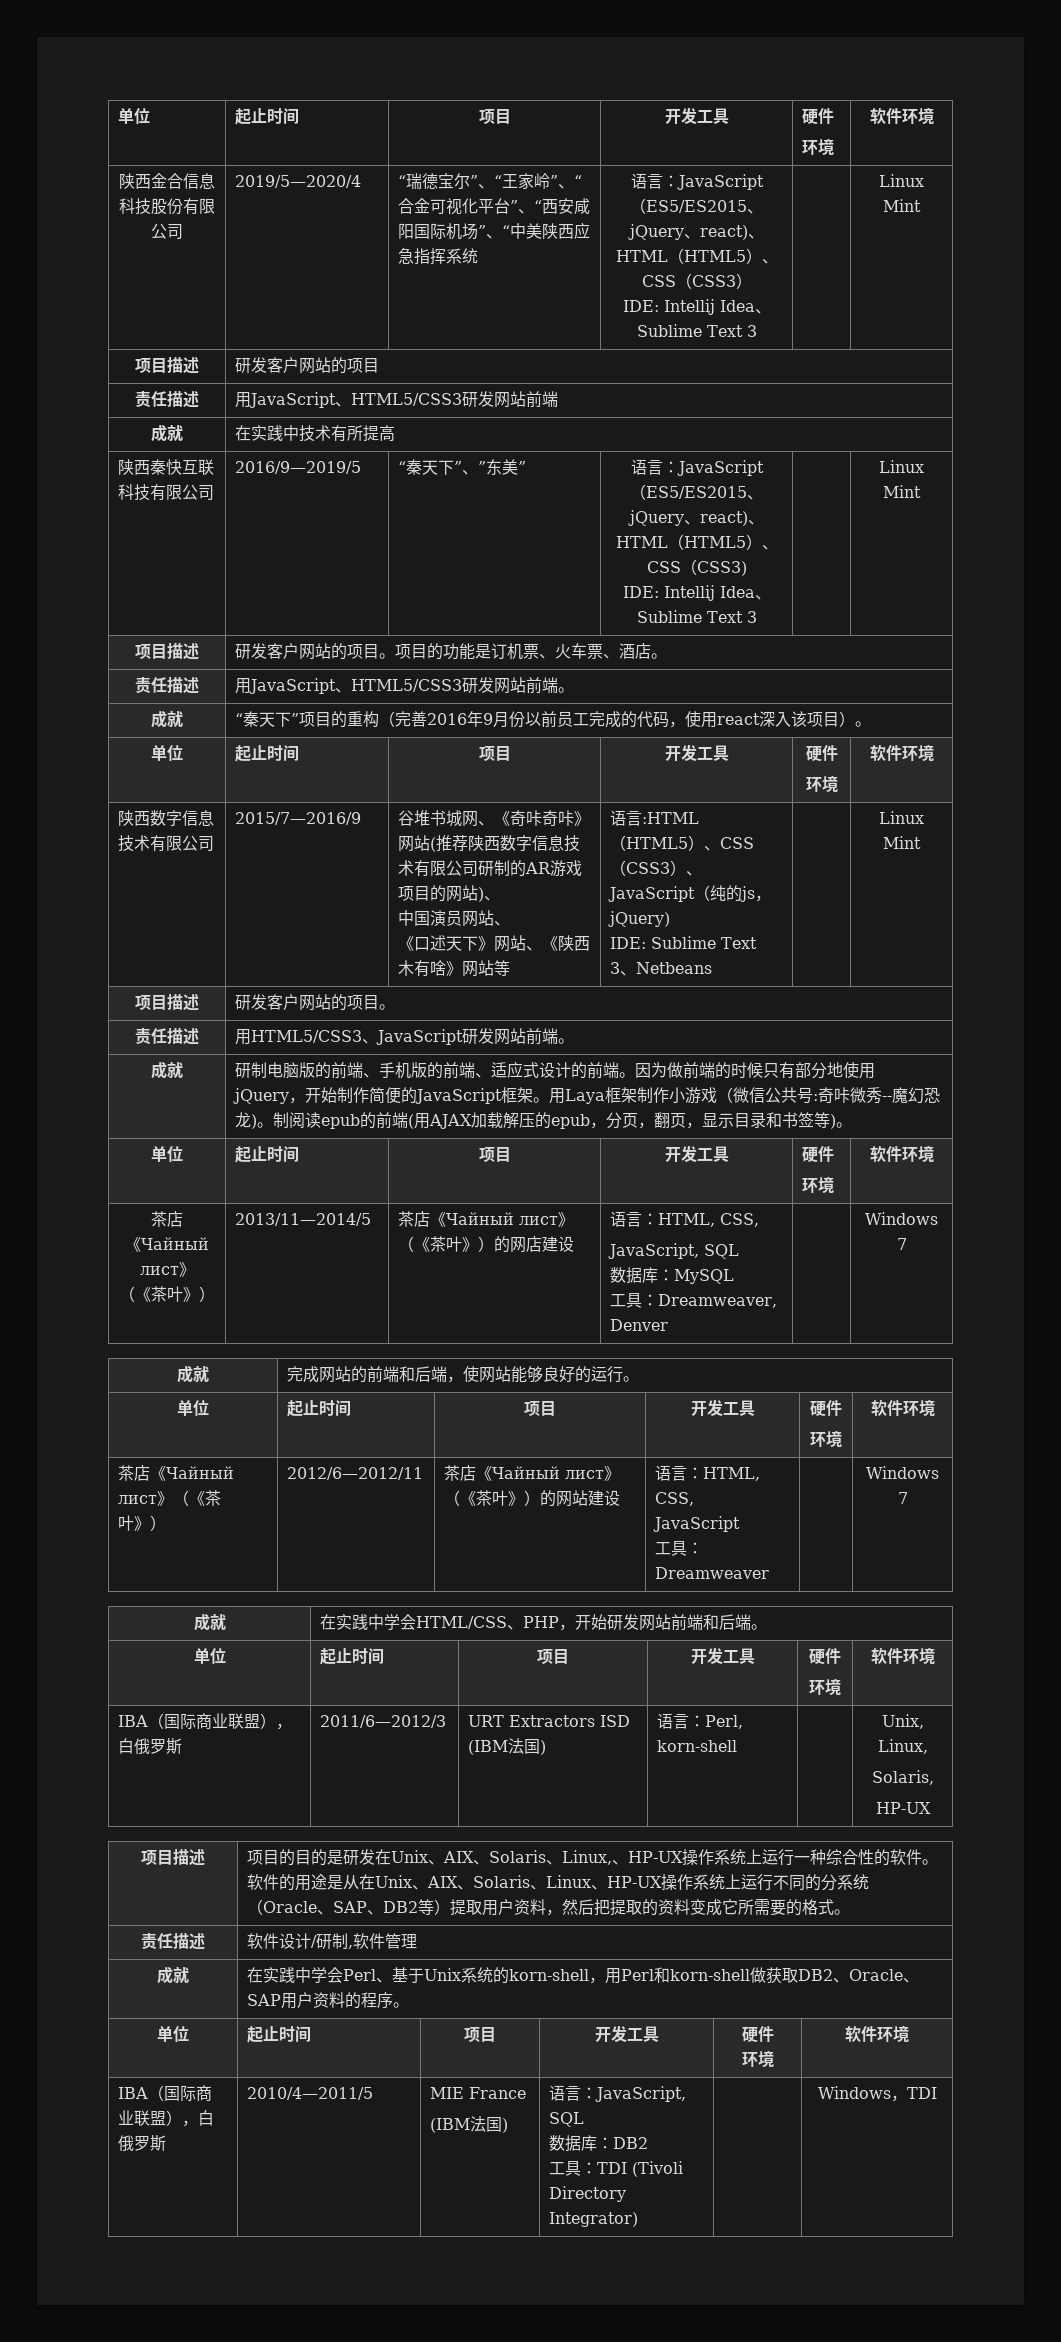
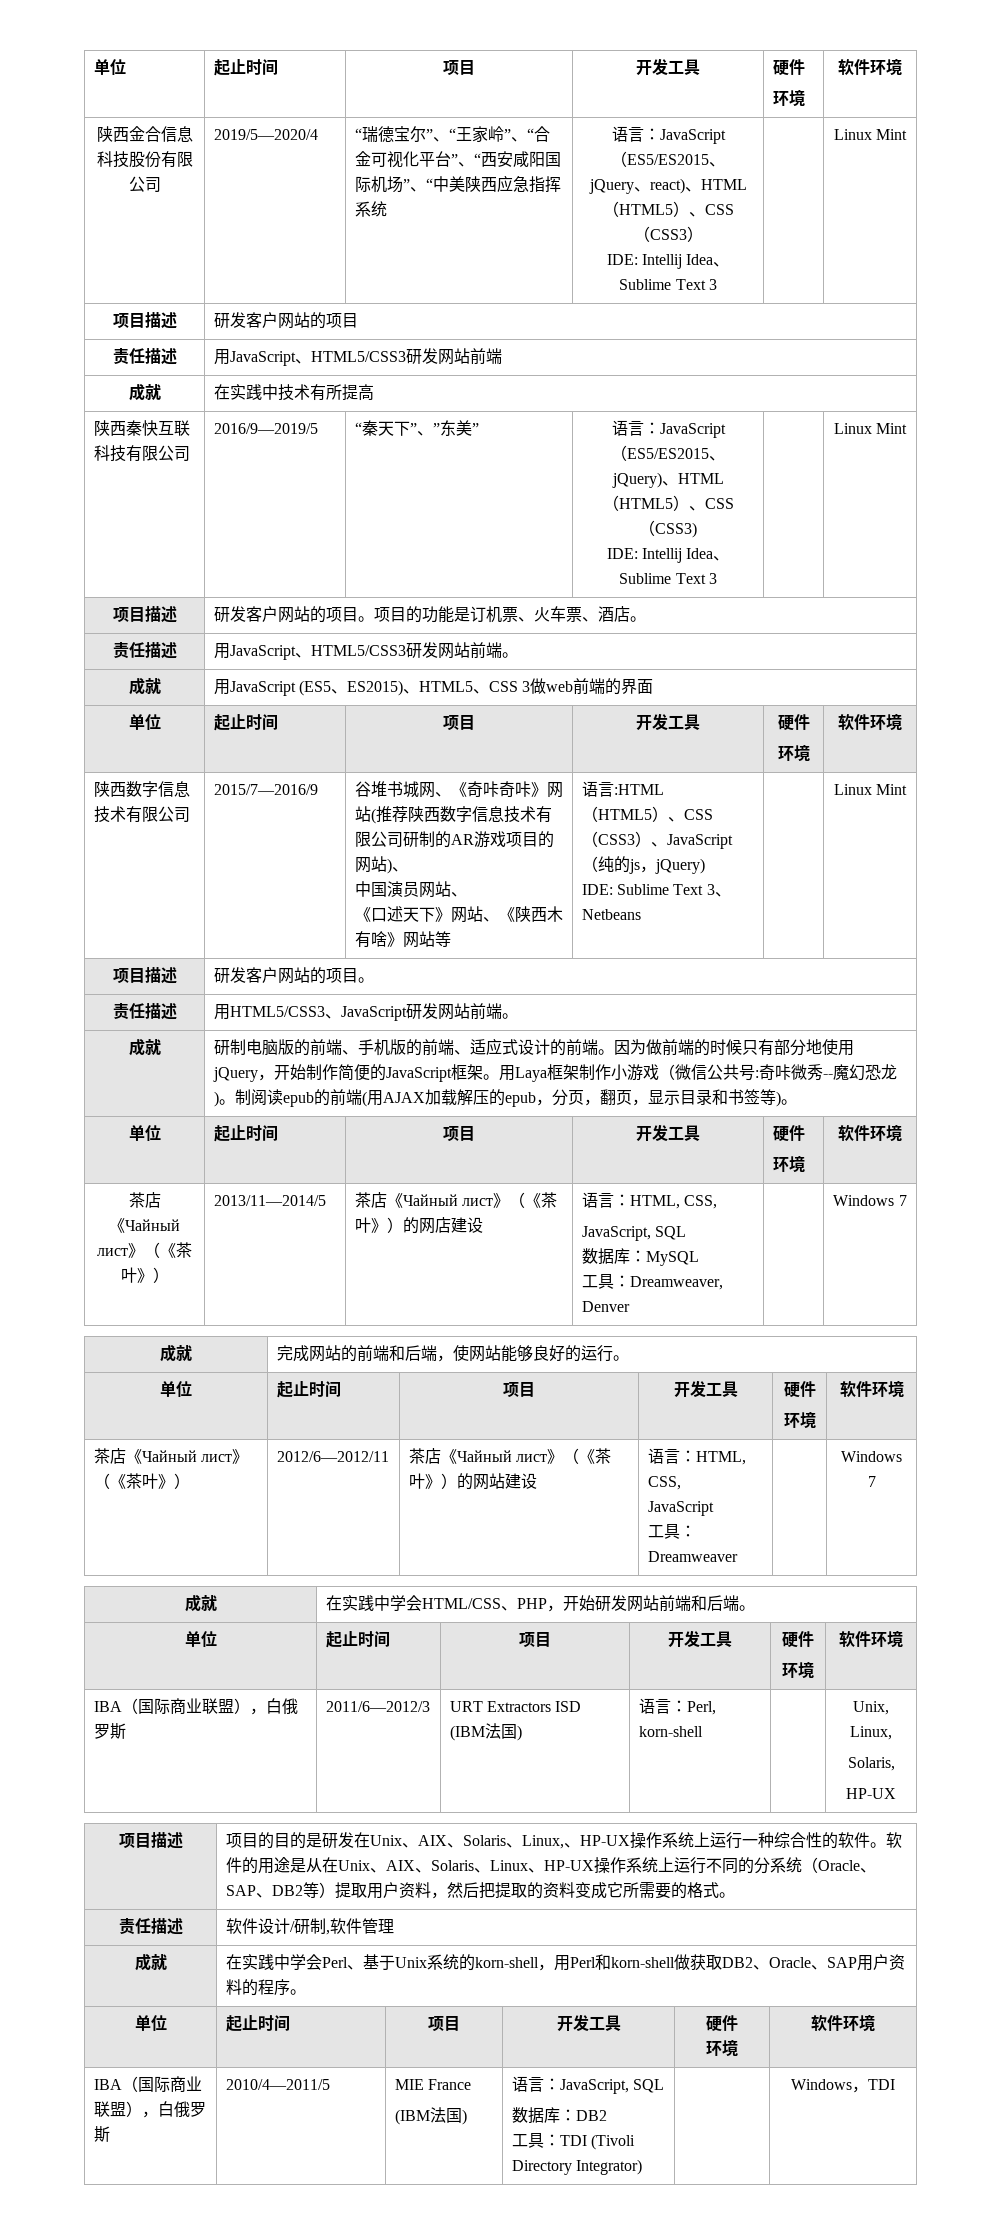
[627,510,748,526] jQuery、react) -> [611,472,662,488] jQuery)
[235,711,872,728] “秦天下”项目的重构（完善2016年9月份以前员工完成的代码，使用react深入该项目）。 -> [213,678,654,696] 用JavaScript (ES5、ES2015)、HTML5、CSS 3做web前端的界面

